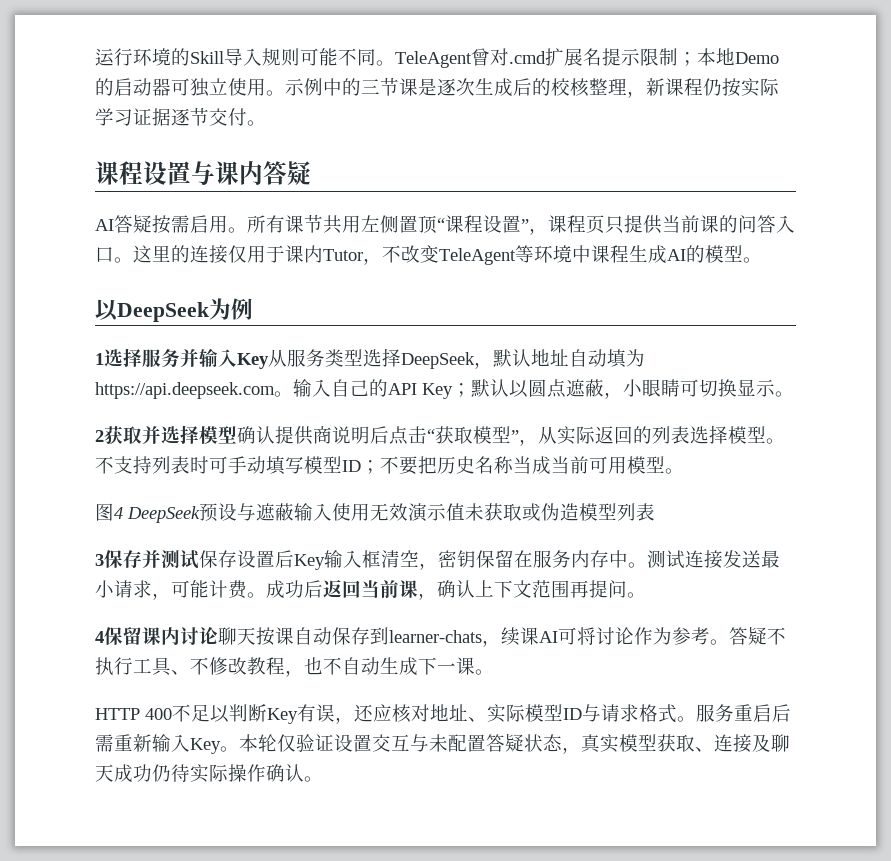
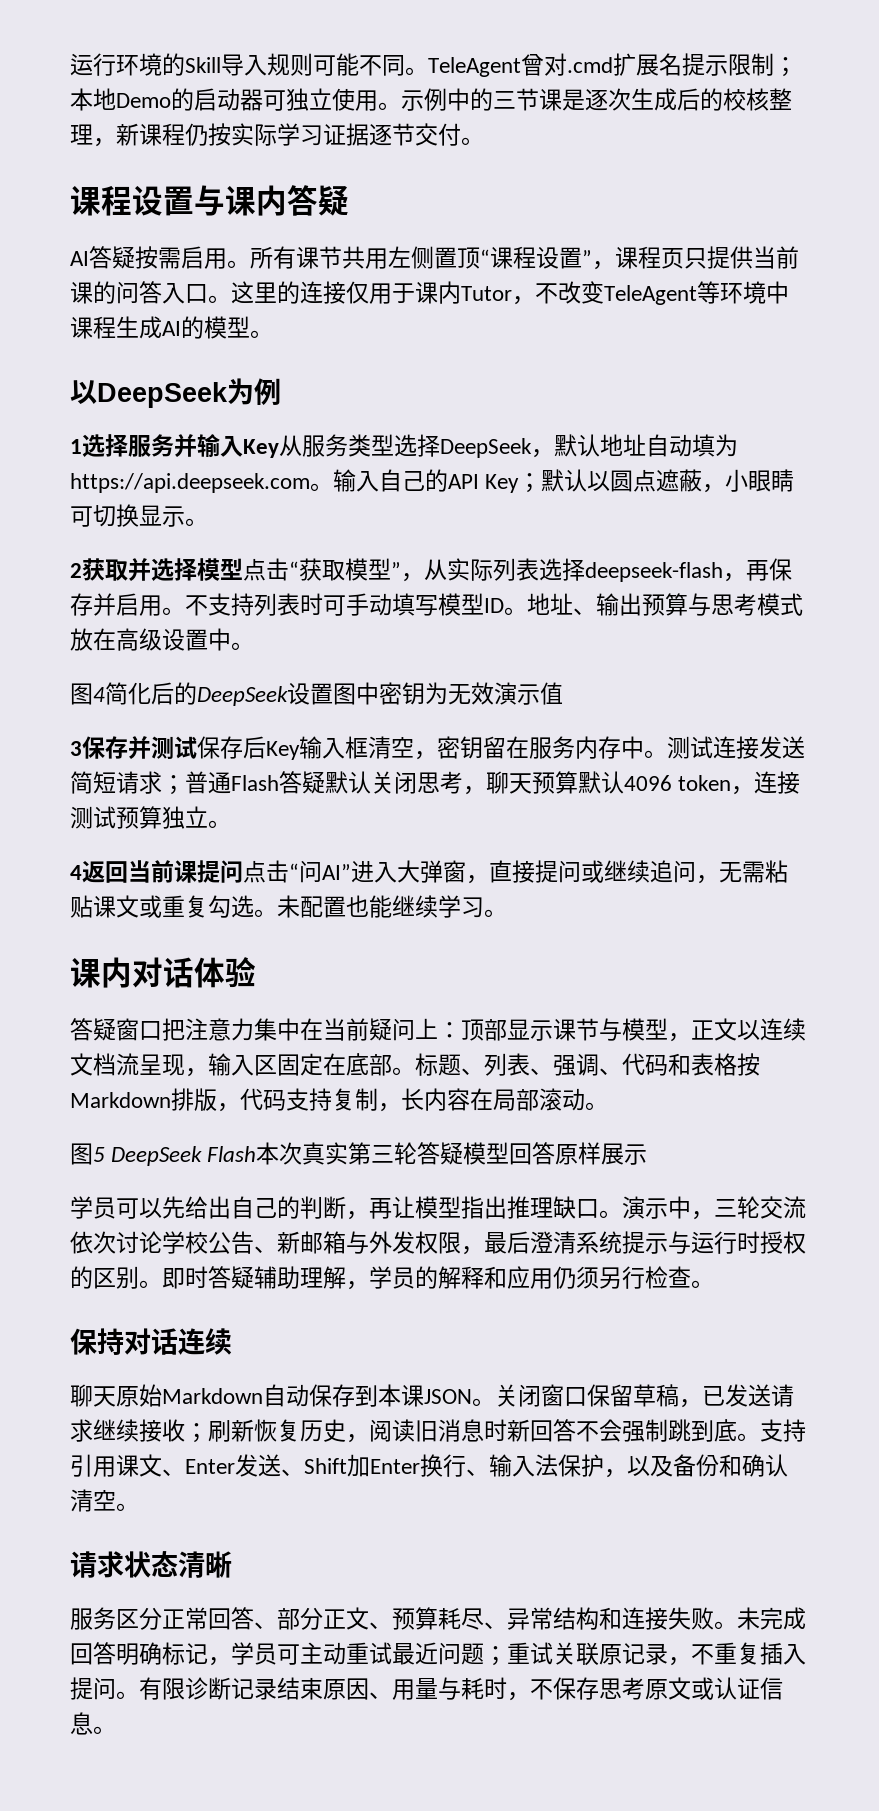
[237,426,389,445] 确认提供商说明后 -> (243, 569) none
[595,426,652,444] 返回的 -> (493, 570) none
[728,426,766,444] 模型 -> [585,558,792,582] [70,593,162,616] deepseek-flash，再保存并启用
[361,456,684,475] [95,503,655,523] ；不要把历史名称当成当前可用模型。 // 图4 DeepSeek预设与遮蔽输入使用无效演示值未获取或伪造模型列表 -> [504,593,803,616] [70,628,254,651] [70,682,563,706] 。地址、输出预算与思考模式放在高级设置中。 // 图4简化后的DeepSeek设置图中密钥为无效演示值
[237,550,275,568] 设置 -> (243, 747) none
[476,550,495,568] 保 -> (483, 747) none
[761,550,780,568] [95,580,323,600] 最小请求，可能计费。成功后 -> [70,771,801,795] [70,806,231,829] [70,865,82,880] 简短请求；普通Flash答疑默认关闭思考，聊天预算默认4096 token，连接测试预算独立。 // 4
[418,580,646,600] [95,626,786,647] [95,657,494,677] [95,704,791,724] [95,733,790,754] [95,764,304,783] ，确认上下文范围再提问。 // 4保留课内讨论聊天按课自动保存到learner-chats，续课AI可将讨论作为参考。答疑不执行工具、不修改教程，也不自动生成下一课。 // HTTP 400不足以判断Key有误，还应核对地址、实际模型ID与请求格式。服务重启后需重新输入Key。本轮仅验证设置交互与未配置答疑状态，真实模型获取、连接及聊天成功仍待实际操作确认 -> [197,860,788,884] [70,895,507,918] [70,957,256,988] [70,1018,806,1042] [70,1053,760,1077] [70,1088,608,1112] [70,1142,648,1166] [70,1196,806,1220] [70,1231,806,1255] [70,1266,714,1290] [70,1328,232,1355] [70,1384,794,1408] [70,1419,806,1443] [70,1454,788,1478] [70,1489,139,1512] [70,1551,232,1578] [70,1607,806,1630] [70,1642,806,1666] [70,1677,783,1701] [70,1712,93,1735] 提问点击“问AI”进入大弹窗，直接提问或继续追问，无需粘贴课文或重复勾选。未配置也能继续学习。 // 课内对话体验 // 答疑窗口把注意力集中在当前疑问上：顶部显示课节与模型，正文以连续文档流呈现，输入区固定在底部。标题、列表、强调、代码和表格按Markdown排版，代码支持复制，长内容在局部滚动。 // 图5 DeepSeek Flash本次真实第三轮答疑模型回答原样展示 // 学员可以先给出自己的判断，再让模型指出推理缺口。演示中，三轮交流依次讨论学校公告、新邮箱与外发权限，最后澄清系统提示与运行时授权的区别。即时答疑辅助理解，学员的解释和应用仍须另行检查。 // 保持对话连续 // 聊天原始Markdown自动保存到本课JSON。关闭窗口保留草稿，已发送请求继续接收；刷新恢复历史，阅读旧消息时新回答不会强制跳到底。支持引用课文、Enter发送、Shift加Enter换行、输入法保护，以及备份和确认清空。 // 请求状态清晰 // 服务区分正常回答、部分正文、预算耗尽、异常结构和连接失败。未完成回答明确标记，学员可主动重试最近问题；重试关联原记录，不重复插入提问。有限诊断记录结束原因、用量与耗时，不保存思考原文或认证信息

